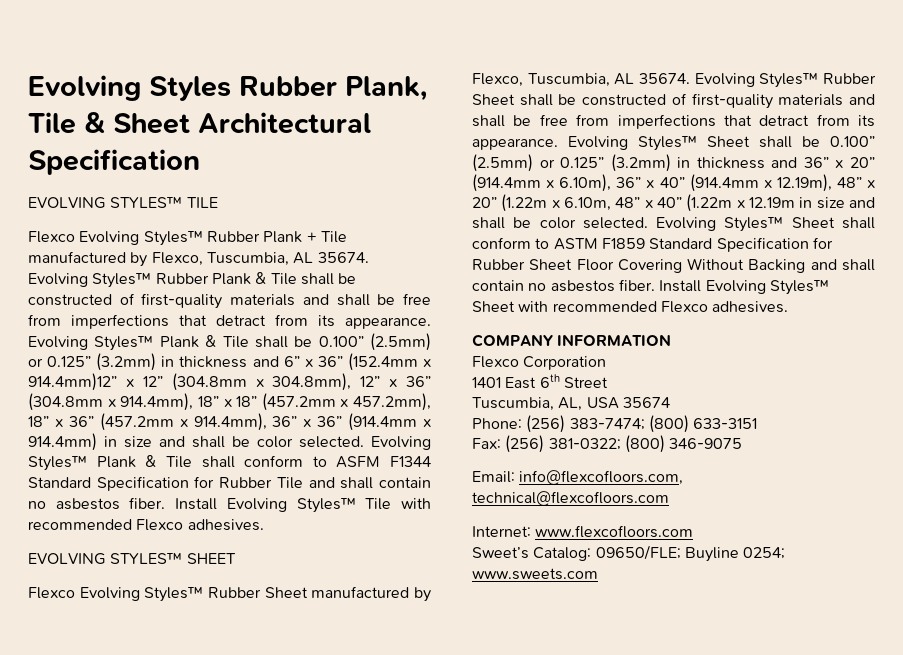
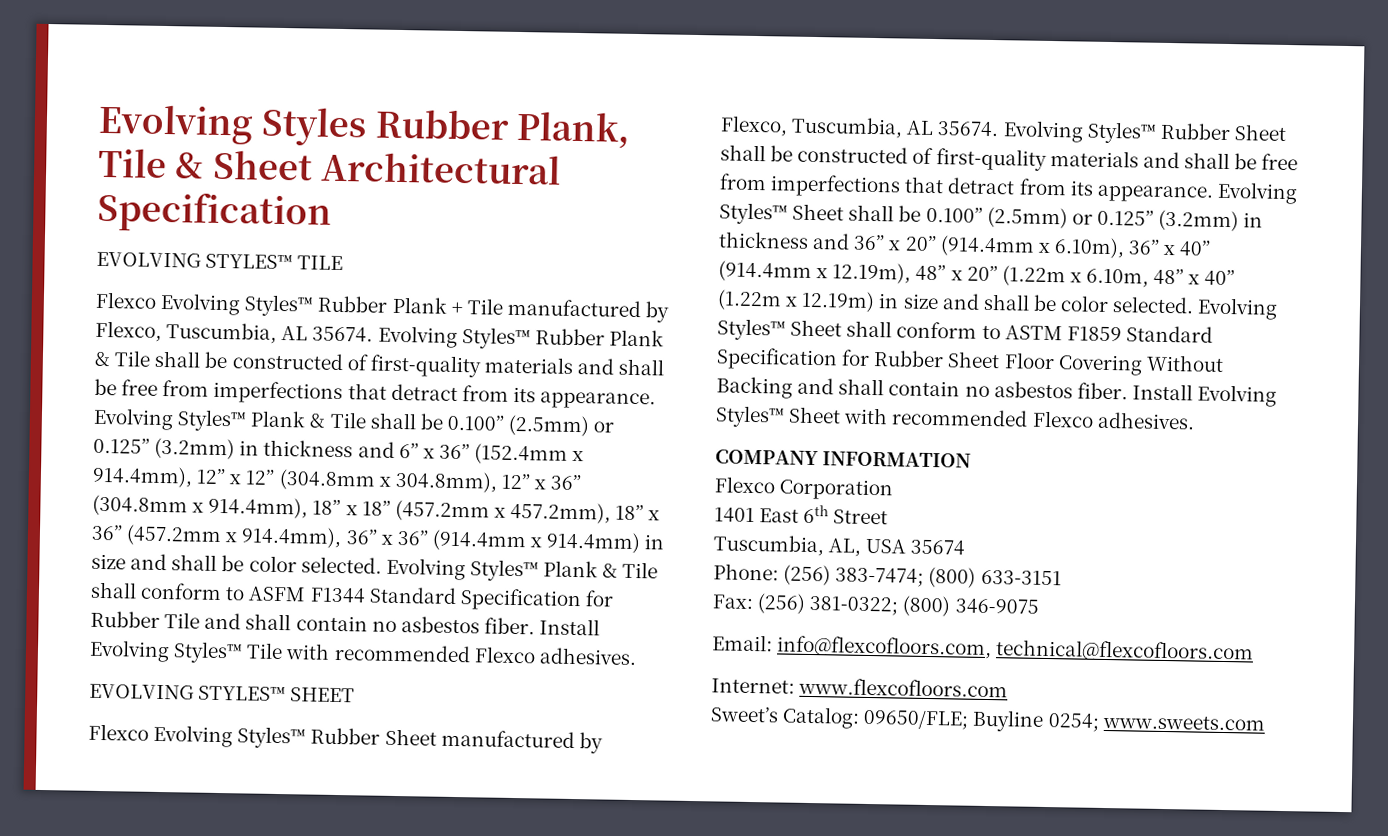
[28,373,117,391] 914.4mm)12” -> [92,465,227,488] 914.4mm), 12”
[749,197,795,208] 12.19m -> [801,290,876,313] 12.19m)

